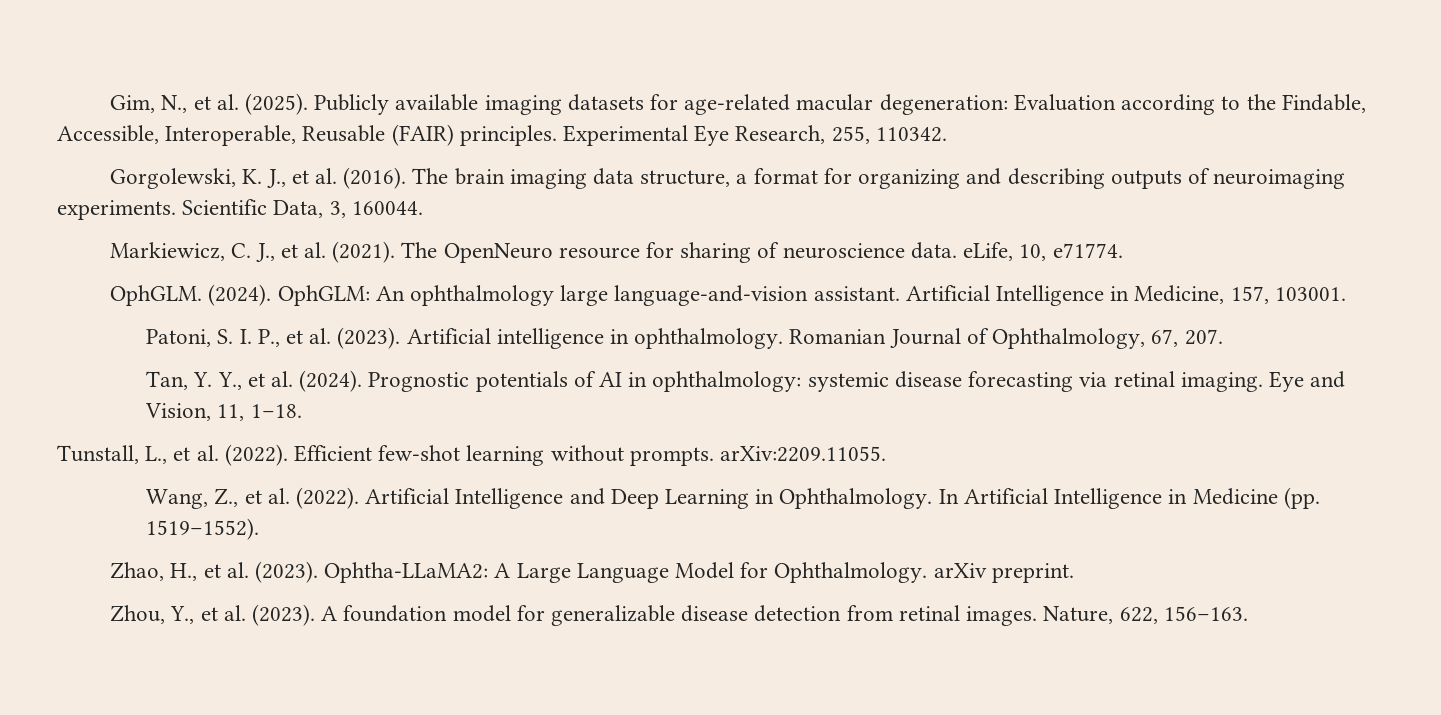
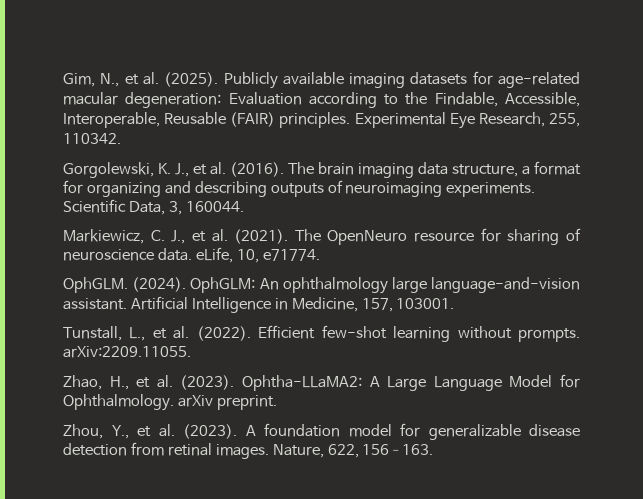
[146,327,1223,349] [146,370,1346,392] [145,403,302,421] // Patoni, S. I. P., et al. (2023). Artificial intelligence in ophthalmology. Romanian Journal of Ophthalmology, 67, 207. // Tan, Y. Y., et al. (2024). Prognostic potentials of AI in ophthalmology: systemic disease forecasting via retinal imaging. Eye and Vision, 11, 1–18. -> (455, 303) none
[146,487,1320,509] [146,518,260,540] // Wang, Z., et al. (2022). Artificial Intelligence and Deep Learning in Ophthalmology. In Artificial Intelligence in Medicine (pp. 1519–1552). -> (191, 352) none

